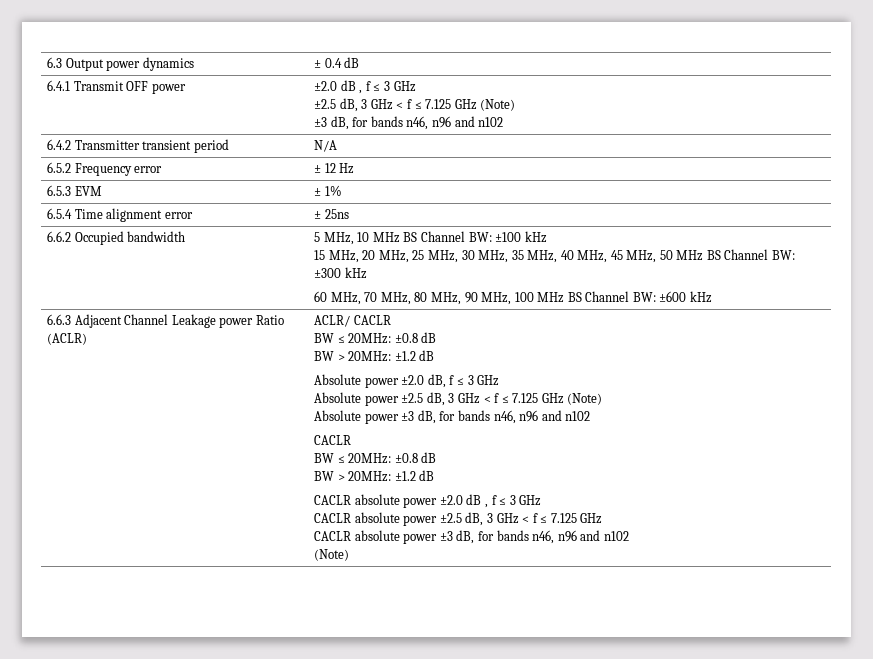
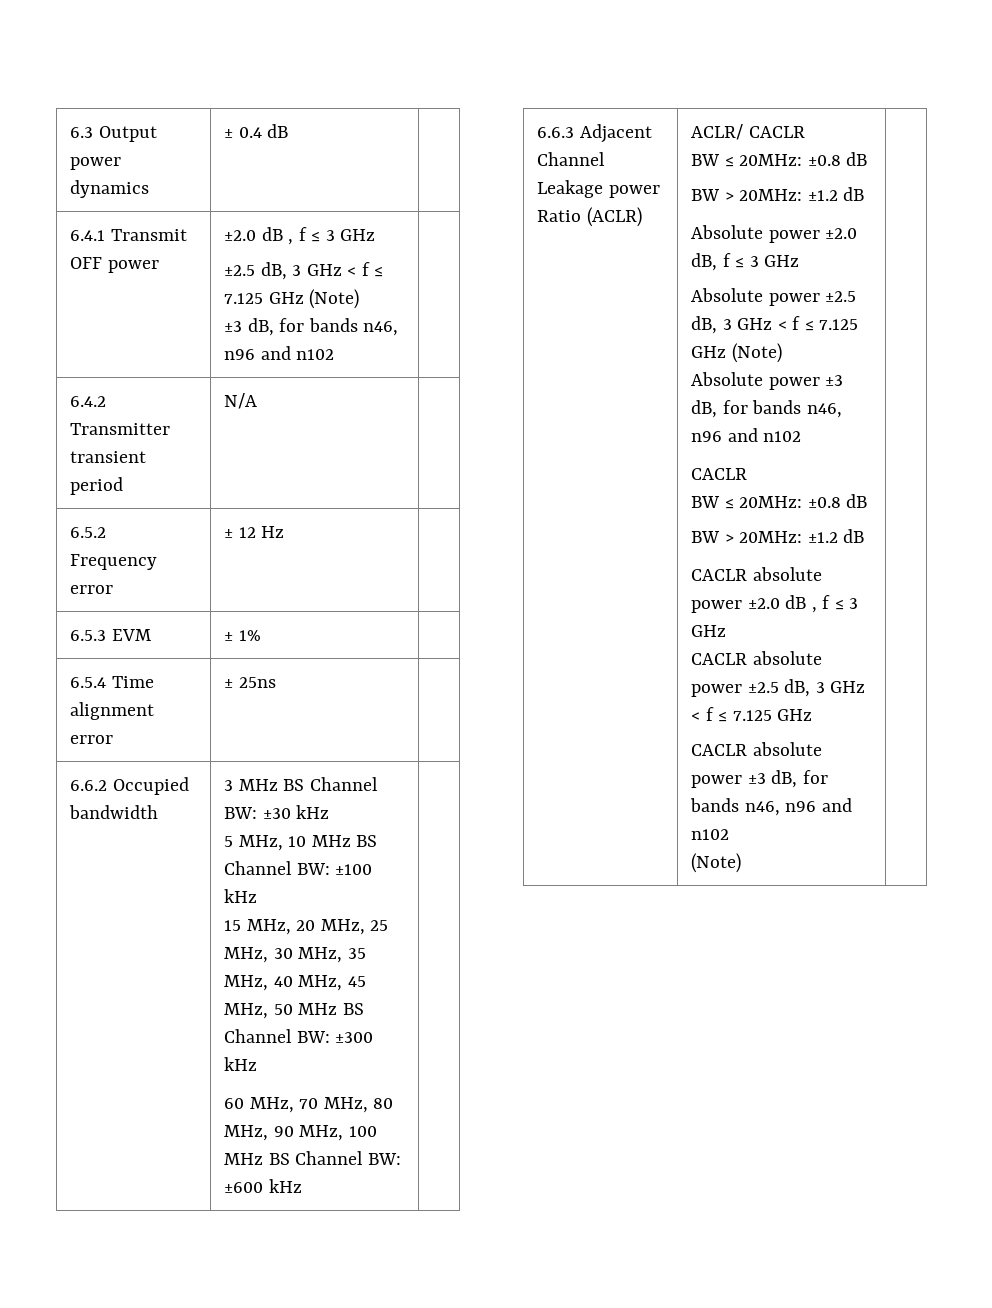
(186, 236) none -> [224,777,378,791] [224,805,330,819] 3 MHz BS Channel BW: ±30 kHz //

